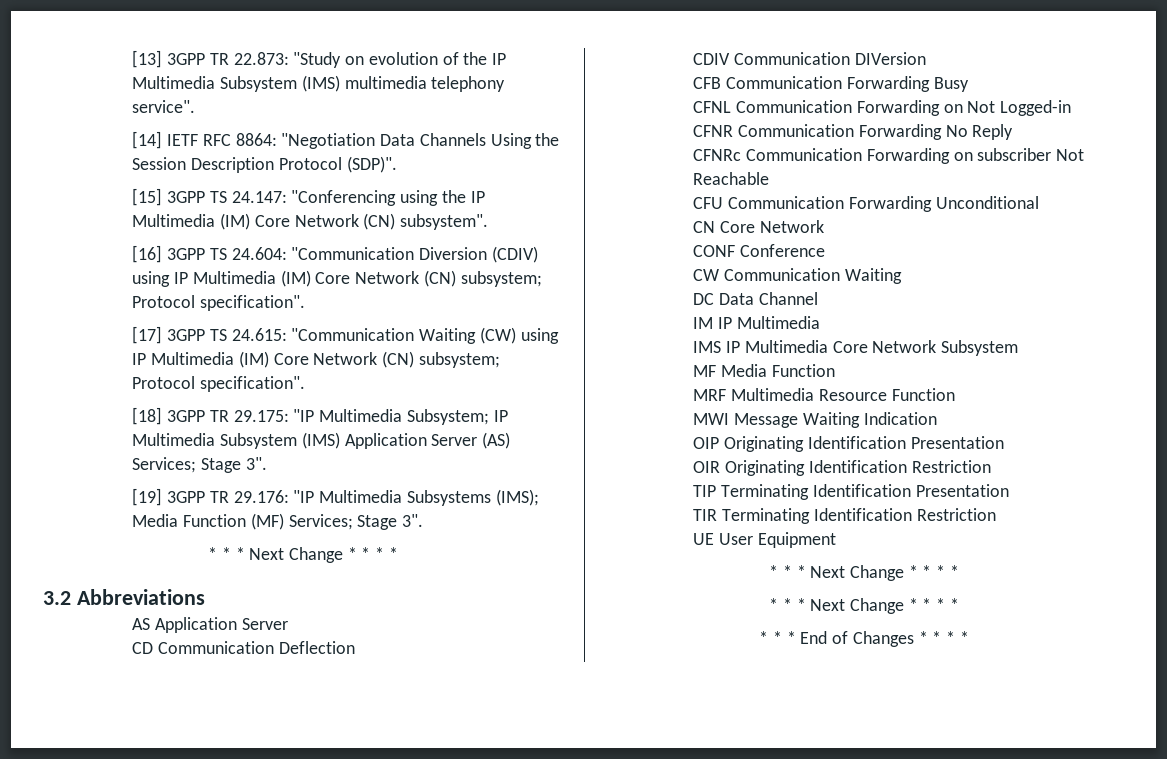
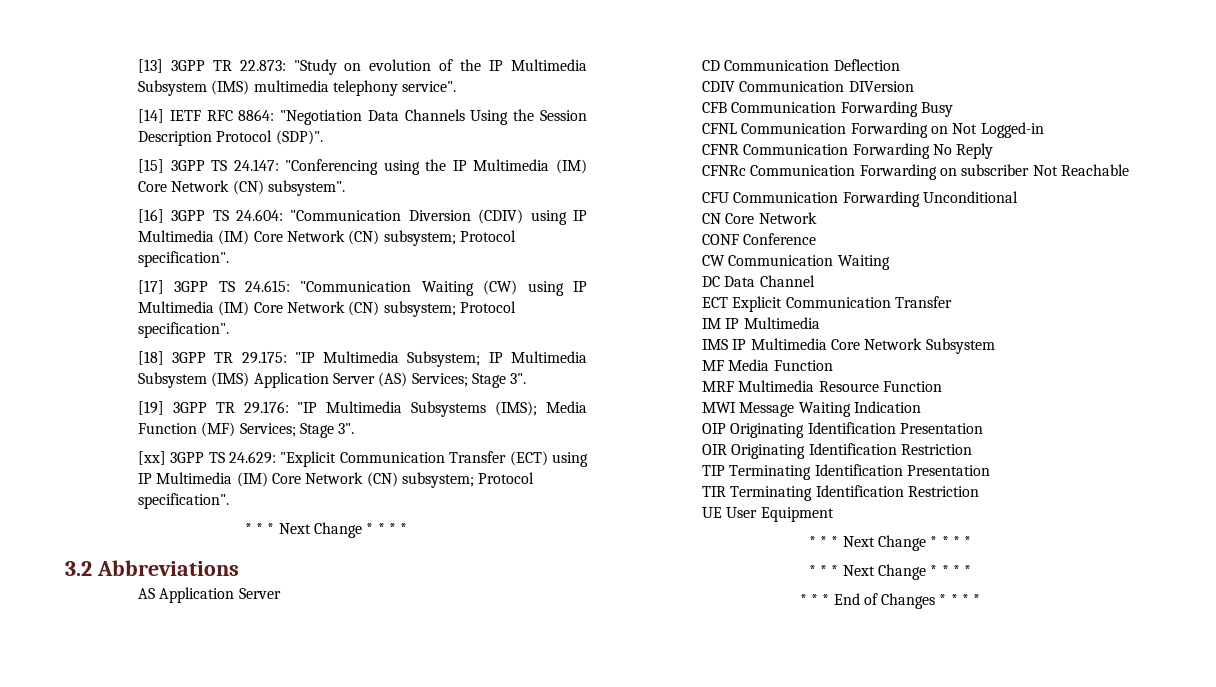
(424, 520) none -> [137,451,588,467] [137,472,535,488] [137,493,229,509] // [xx] 3GPP TS 24.629: "Explicit Communication Transfer (ECT) using IP Multimedia (IM) Core Network (CN) subsystem; Protocol specification".
(818, 298) none -> [701,296,952,312] // ECT Explicit Communication Transfer

